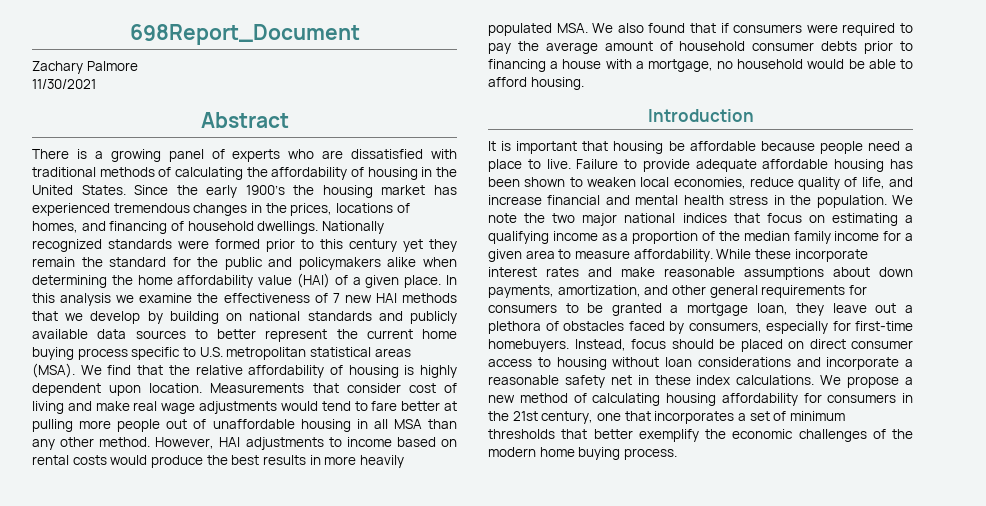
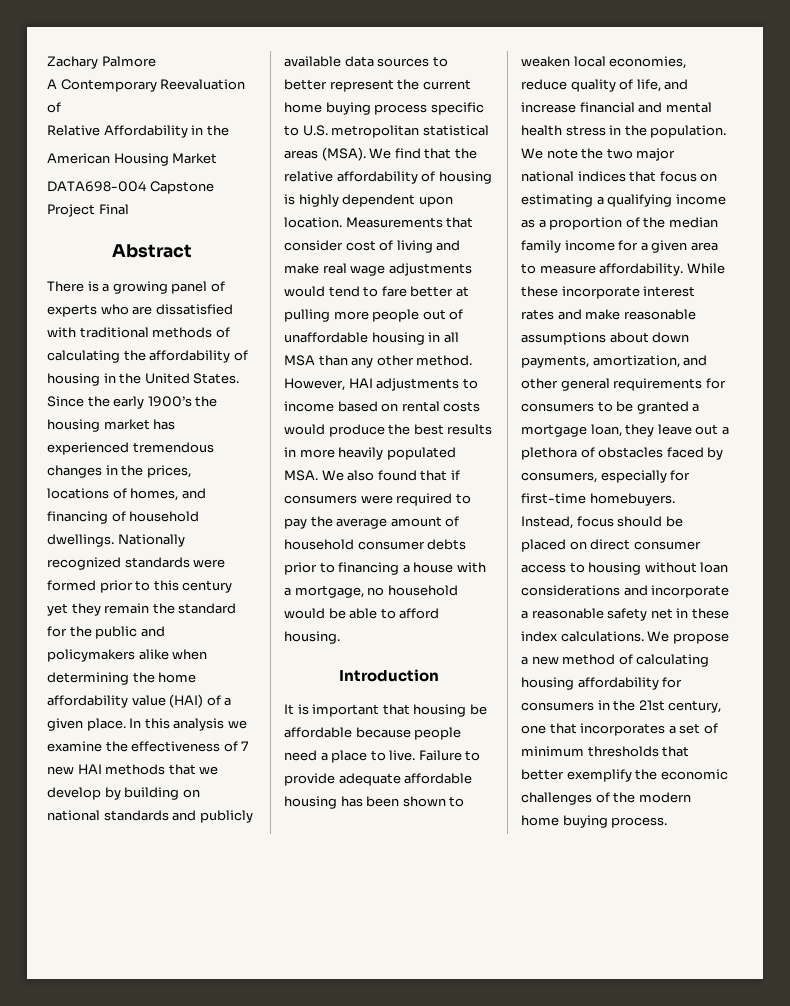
[129,24,360,45] 698Report_Document // -> (47, 62) none
[32,79,96,89] 11/30/2021 -> [47,79,246,92] [47,102,61,113] [47,125,229,138] [47,153,218,166] [47,181,214,194] [47,204,129,217] A Contemporary Reevaluation of // Relative Affordability in the // American Housing Market // DATA698-004 Capstone Project Final

